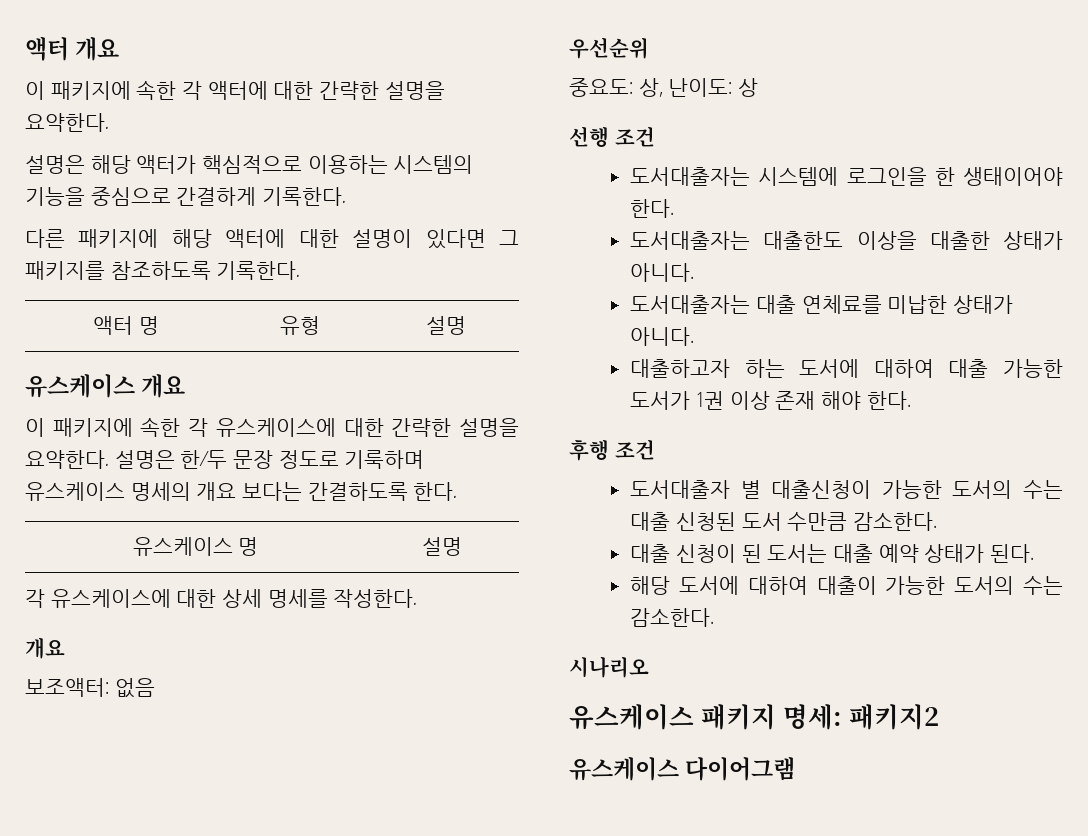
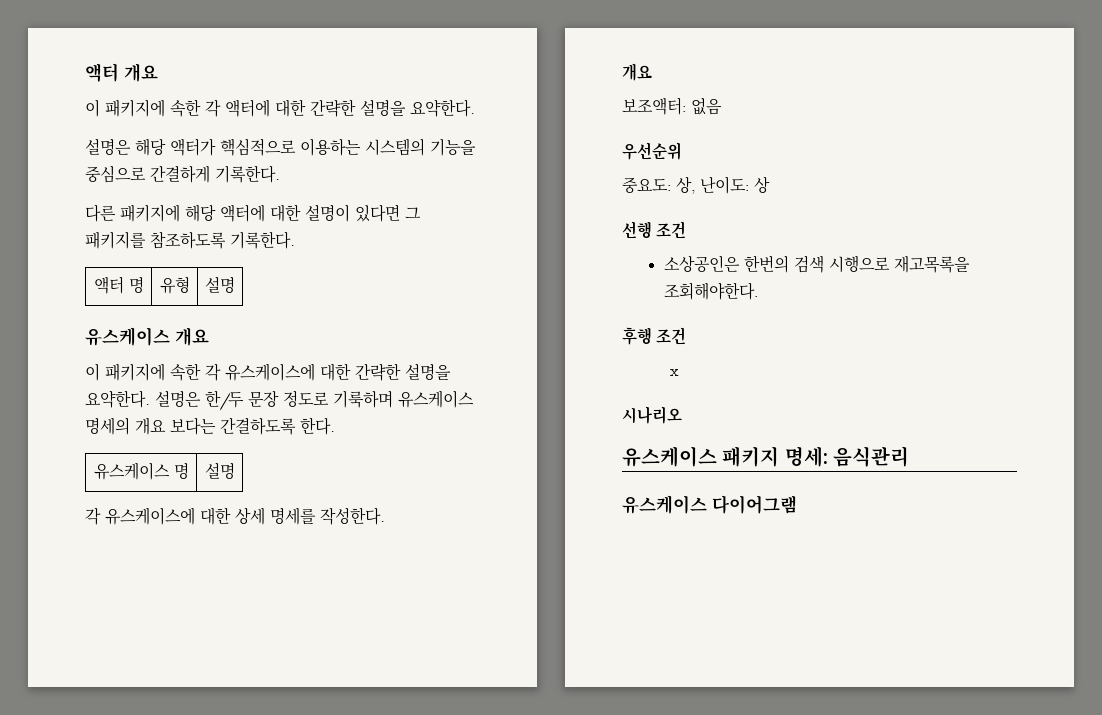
[630,167,1063,186] [630,199,675,218] [630,231,1063,250] [630,263,695,282] [630,295,1013,314] [630,327,695,346] [630,359,1063,378] [630,391,911,410] [569,439,655,461] [630,480,1063,499] [630,512,937,531] [630,544,1034,563] [630,576,1063,595] [630,608,715,627] 도서대출자는 시스템에 로그인을 한 생태이어야 한다. // 도서대출자는 대출한도 이상을 대출한 상태가 아니다. // 도서대출자는 대출 연체료를 미납한 상태가 아니다. // 대출하고자 하는 도서에 대하여 대출 가능한 도서가 1권 이상 존재 해야 한다. // 후행 조건 // 도서대출자 별 대출신청이 가능한 도서의 수는 대출 신청된 도서 수만큼 감소한다. // 대출 신청이 된 도서는 대출 예약 상태가 된다. // 해당 도서에 대하여 대출이 가능한 도서의 수는 감소한다. -> [663,255,970,273] [663,282,758,300] [622,327,687,345] [669,369,679,376] 소상공인은 한번의 검색 시행으로 재고목록을 조회해야한다. // 후행 조건 // x
[848,704,939,730] 패키지2 -> [832,446,909,467] 음식관리

